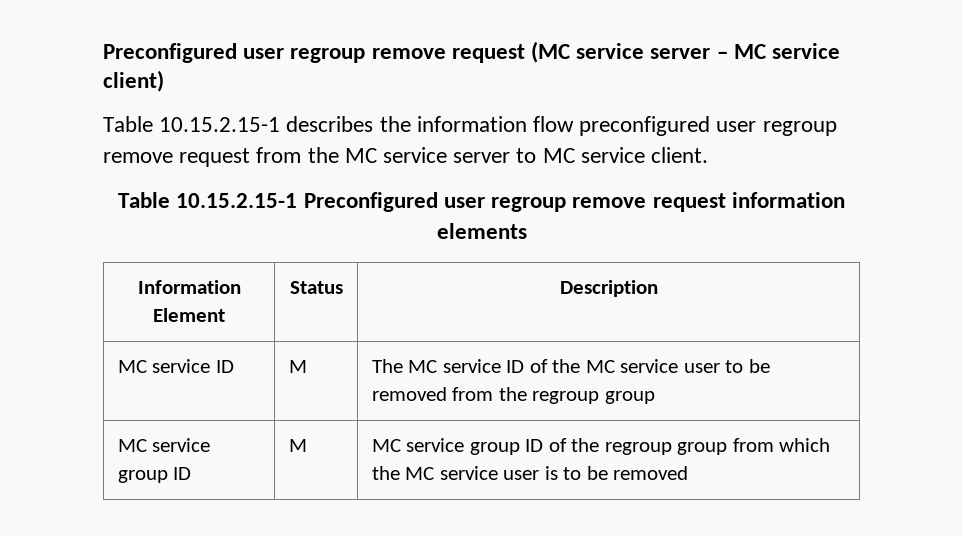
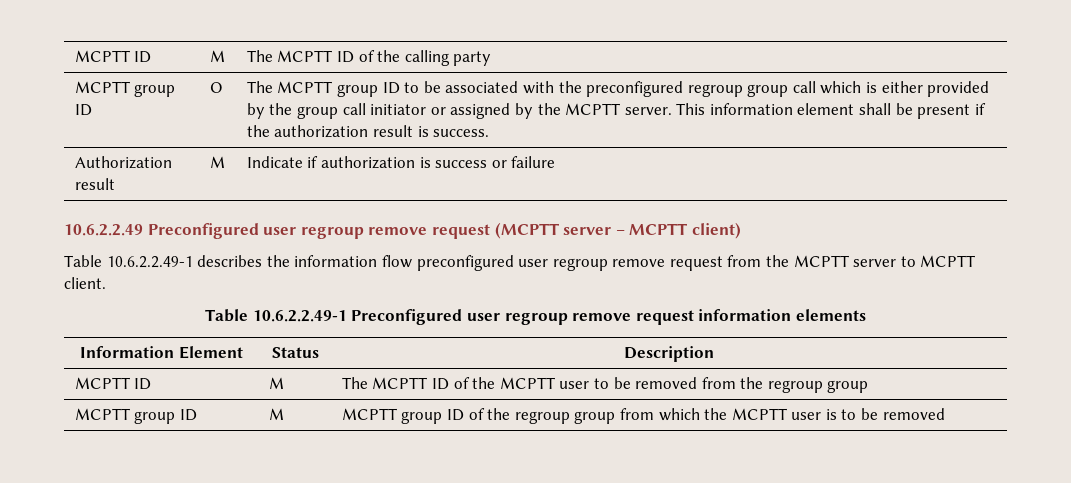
[103,41,841,63] Preconfigured user regroup remove request (MC service server – MC service -> [74,50,152,63] [209,50,225,62] [246,50,492,66] [74,81,176,97] [74,104,92,116] [209,82,223,93] [246,81,990,97] [246,103,986,119] [246,125,490,138] [74,156,172,169] [74,178,115,190] [209,156,225,168] [246,156,556,169] [64,222,688,239] MCPTT ID | M | The MCPTT ID of the calling party // MCPTT group ID | O | The MCPTT group ID to be associated with the preconfigured regroup group call which is either provided by the group call initiator or assigned by the MCPTT server. This information element shall be present if the authorization result is success. // Authorization result | M | Indicate if authorization is success or failure // 10.6.2.2.49 Preconfigured user regroup remove request (MCPTT server – MCPTT
[159,117,281,132] 10.15.2.15-1 -> [106,256,193,268] 10.6.2.2.49-1
[344,147,645,163] MC service server to MC service -> [793,255,976,267] MCPTT server to MCPTT
[176,193,298,208] 10.15.2.15-1 -> [252,310,347,322] 10.6.2.2.49-1
[117,359,234,373] [288,360,307,373] [371,359,679,373] MC service ID | M | The MC service ID of the MC service -> [74,377,152,390] [268,377,284,389] [341,377,555,390] MCPTT ID | M | The MCPTT ID of the MCPTT
[117,438,211,452] MC service -> [74,408,130,420] MCPTT
[371,438,465,452] MC service -> [341,408,397,420] MCPTT
[405,466,498,480] MC service -> [731,408,787,420] MCPTT

